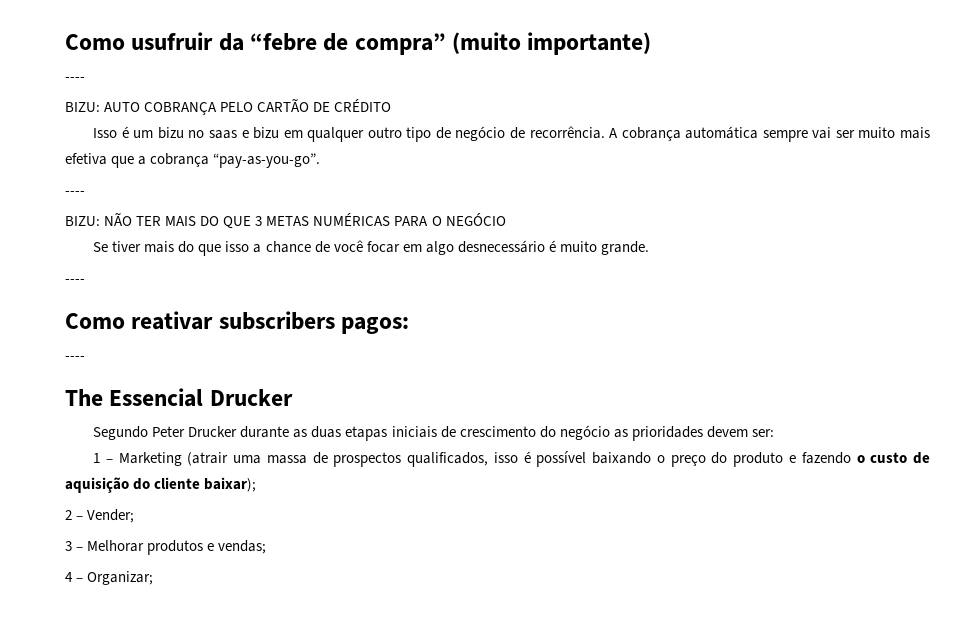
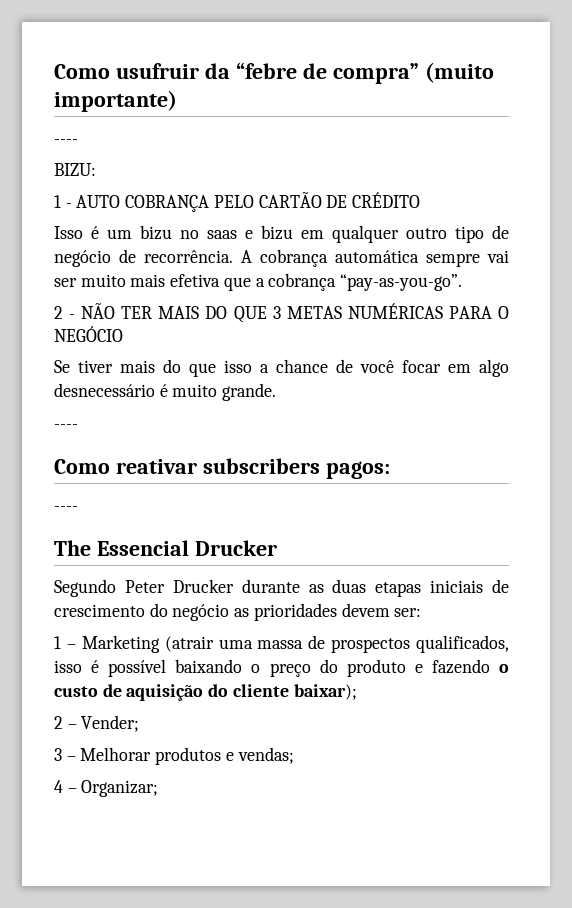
(100, 107) none -> [54,195,72,208] // 1 -
[65,191,85,195] [65,216,100,226] ---- // BIZU: -> [54,306,76,319] 2 -

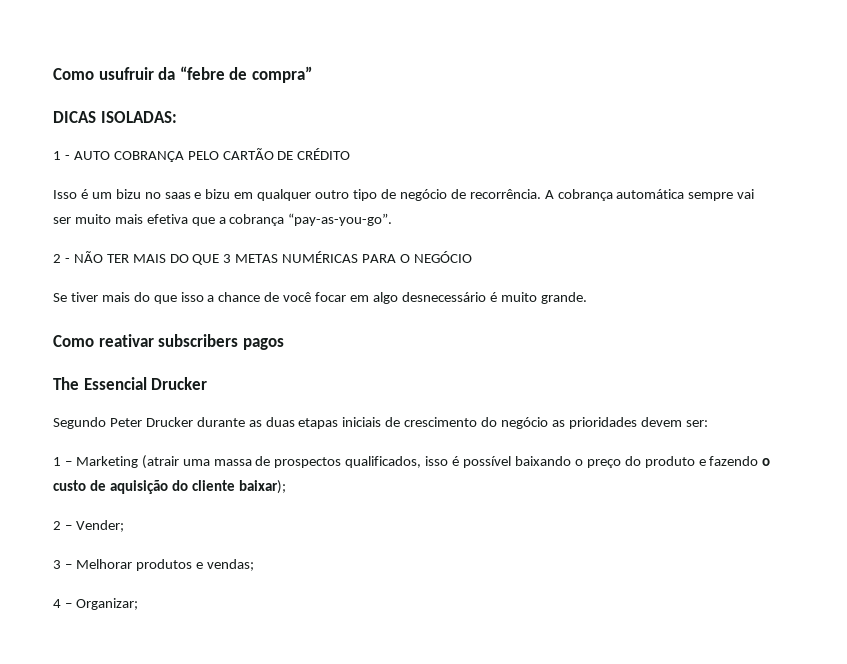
[424,62,494,83] [54,90,177,112] [54,139,78,144] [54,163,96,176] (muito importante) // ---- // BIZU: -> [53,111,177,123] // DICAS ISOLADAS:
[54,424,78,429] // ---- -> (587, 298) none
[325,461,390,479] [54,506,78,511] pagos: // ---- -> [242,338,284,350] pagos

